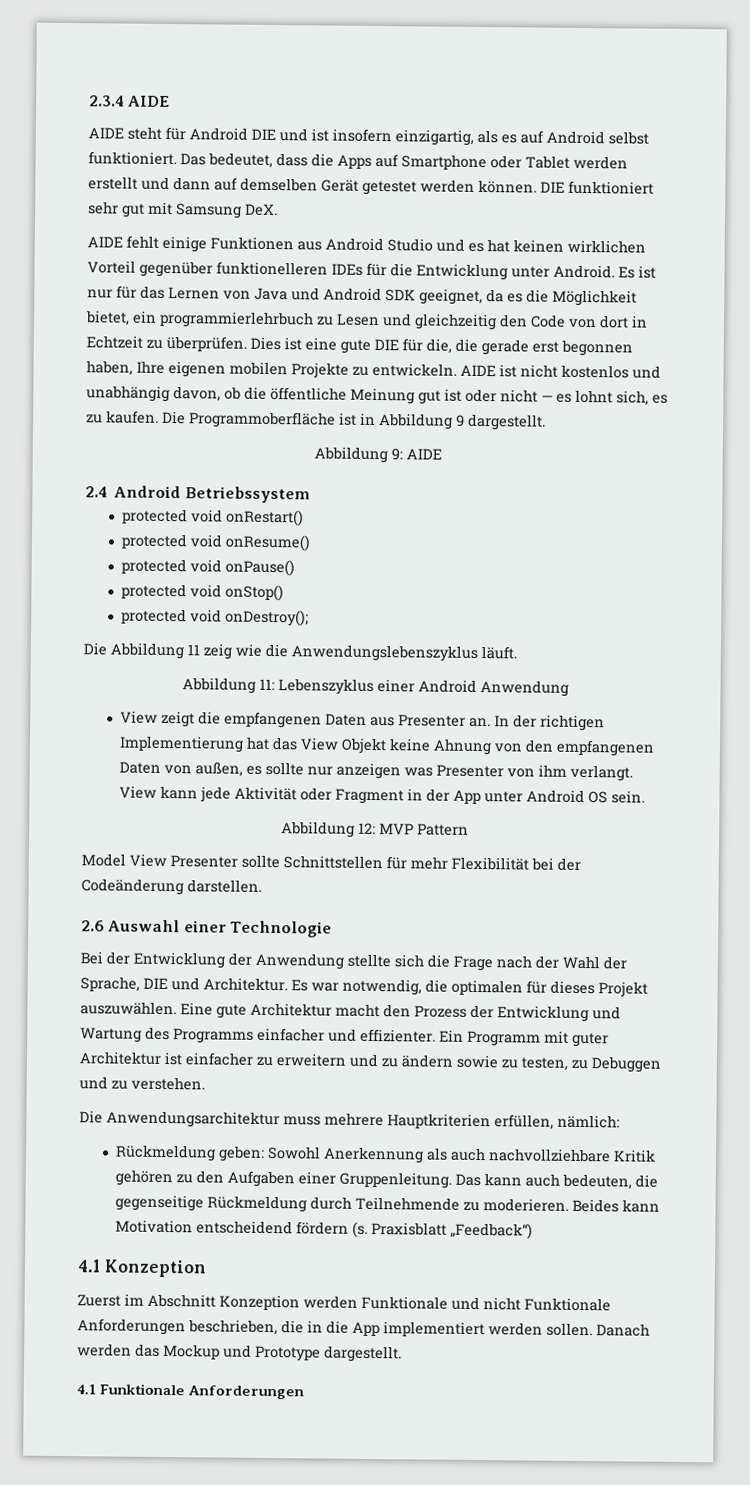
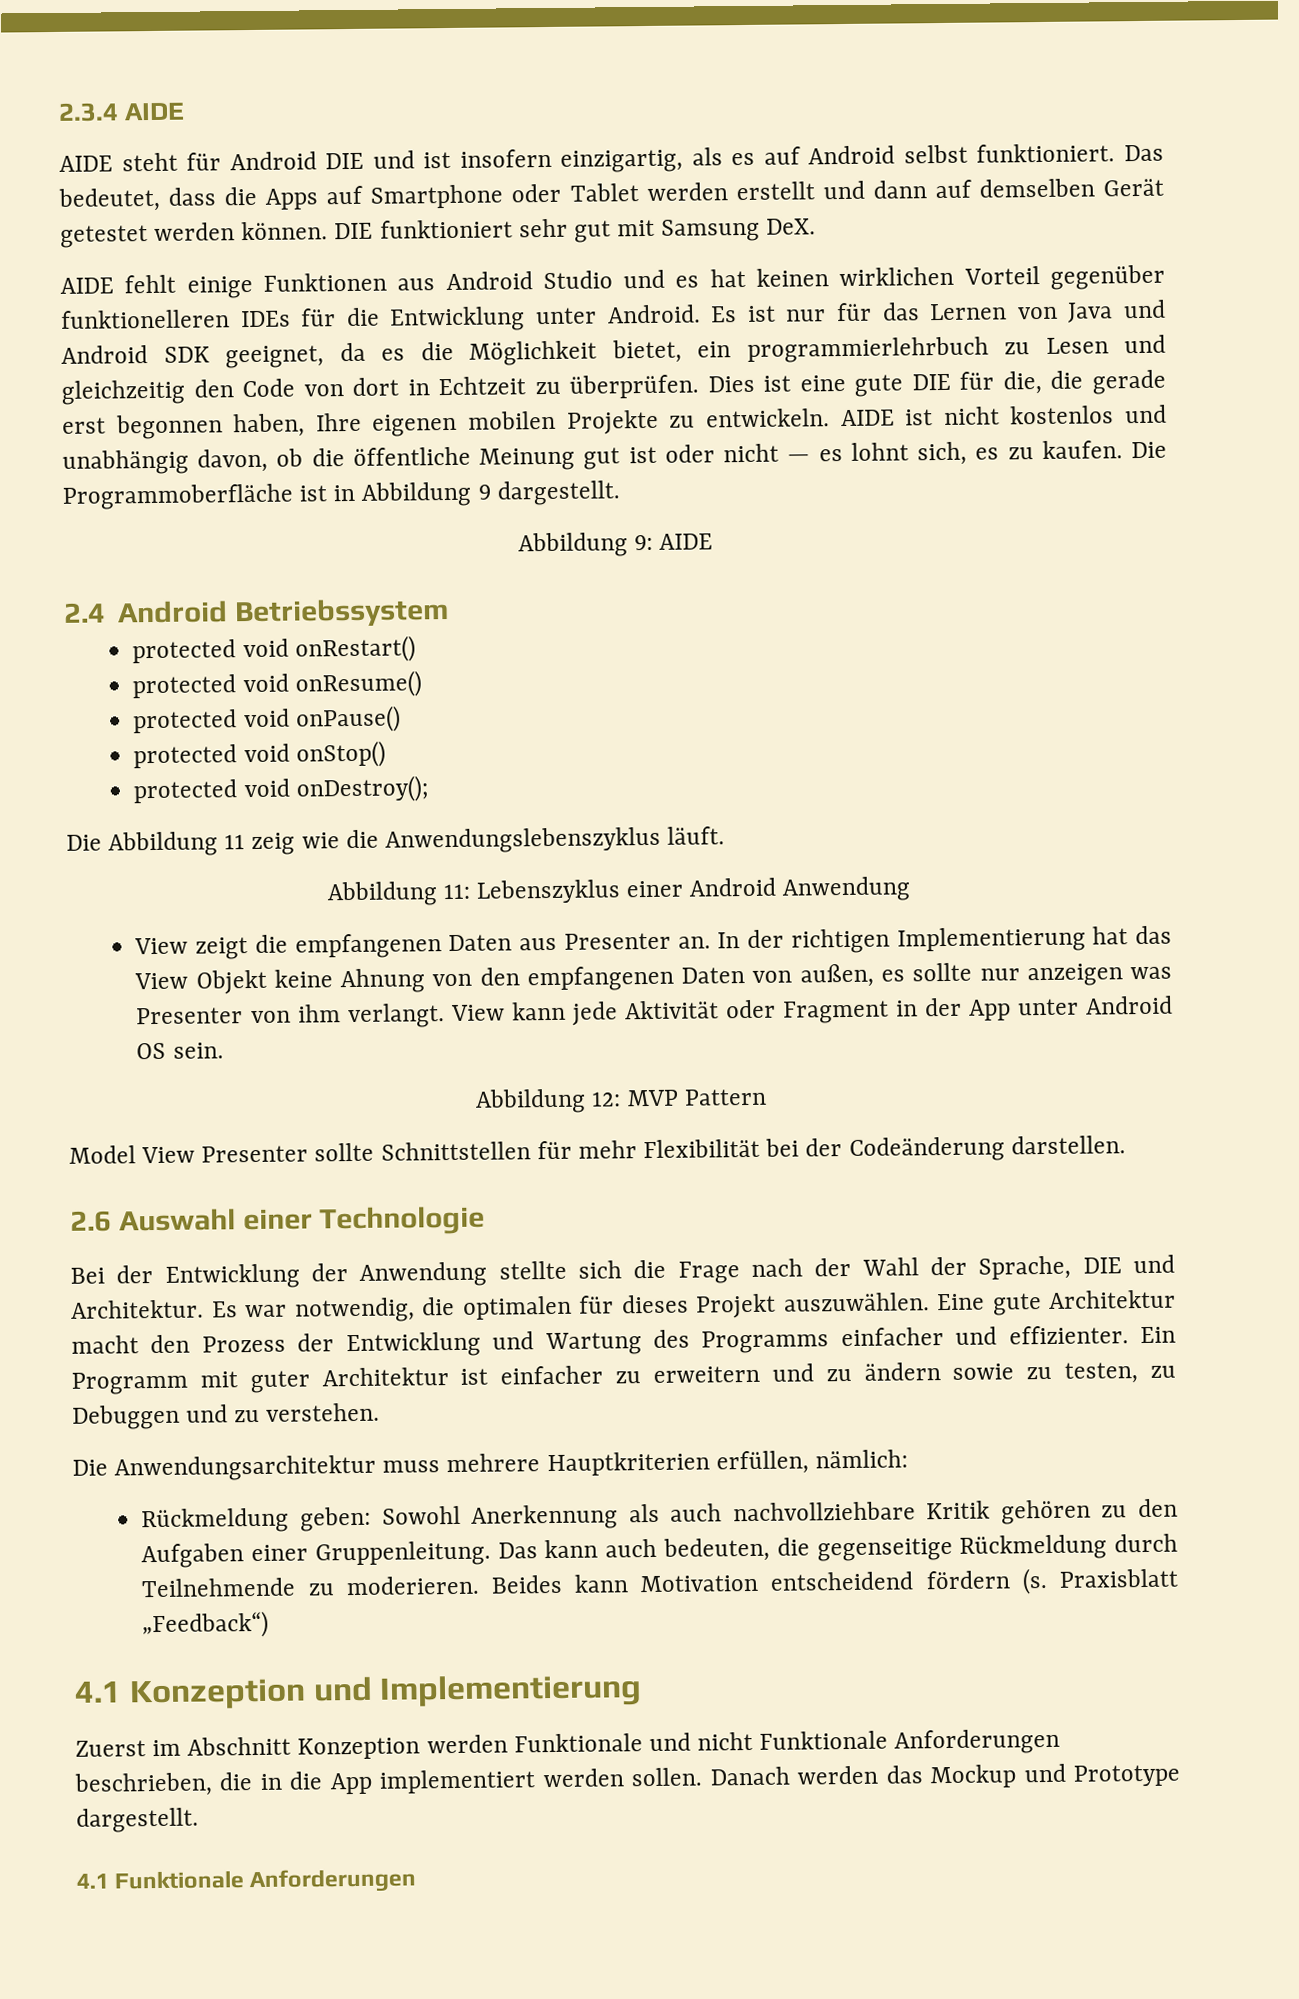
(207, 1268) none -> [312,1674,643,1708] und Implementierung

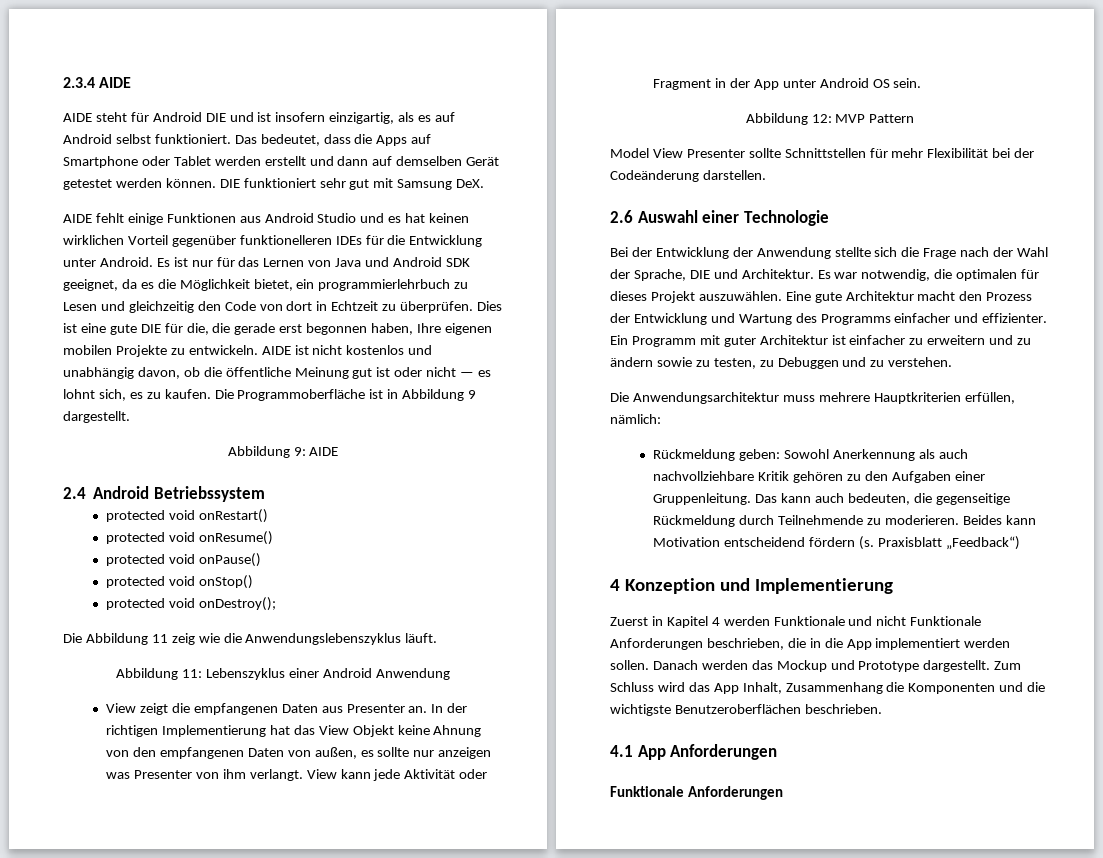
[74,1680,122,1703] 4.1 -> [610,579,620,591] 4
[152,1736,421,1760] im Abschnitt Konzeption -> [651,616,720,628] in Kapitel 4
[76,1873,109,1889] // 4.1 -> [994,661,1022,670] [610,682,1046,694] [610,704,882,716] [610,744,778,760] Zum Schluss wird das App Inhalt, Zusammenhang die Komponenten und die wichtigste Benutzeroberflächen beschrieben. // 4.1 App Anforderungen //

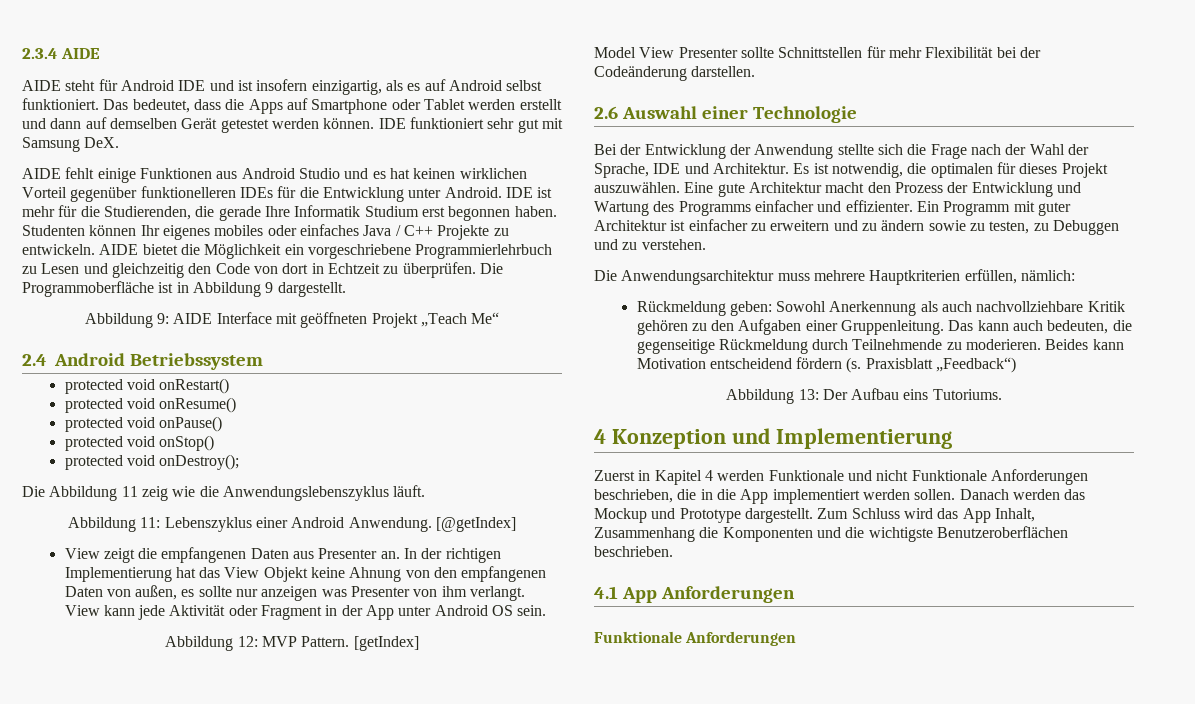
[205,113,226,122] DIE -> [178,80,206,91] IDE
[219,179,240,188] DIE -> [378,118,406,129] IDE
[156,257,470,267] [63,279,451,291] Es ist nur für das Lernen von Java und Android SDK geeignet, da es die Möglichkeit bietet, ein programmierlehrbuch -> [505,187,553,198] [22,205,557,221] [22,224,509,240] [22,244,553,259] IDE ist mehr für die Studierenden, die gerade Ihre Informatik Studium erst begonnen haben. Studenten können Ihr eigenes mobiles oder einfaches Java / C++ Projekte zu entwickeln. AIDE bietet die Möglichkeit ein vorgeschriebene Programmierlehrbuch
[477,301,503,311] [63,323,492,335] [63,345,433,357] [63,367,492,379] [63,389,211,401] Dies ist eine gute DIE für die, die gerade erst begonnen haben, Ihre eigenen mobilen Projekte zu entwickeln. AIDE ist nicht kostenlos und unabhängig davon, ob die öffentliche Meinung gut ist oder nicht — es lohnt sich, es zu kaufen. -> (476, 270) none
(339, 451) none -> [216,312,500,328] Interface mit geöffneten Projekt „Teach Me“
[375,668,450,680] Anwendung -> [348,517,516,532] Anwendung. [@getIndex]
[869,114,915,123] Pattern -> [301,636,419,651] Pattern. [getIndex]
[689,270,710,279] DIE -> [653,163,681,174] IDE
[834,272,858,279] war -> [813,163,829,174] ist
(1020, 543) none -> [726,388,1002,404] // Abbildung 13: Der Aufbau eins Tutoriums.

